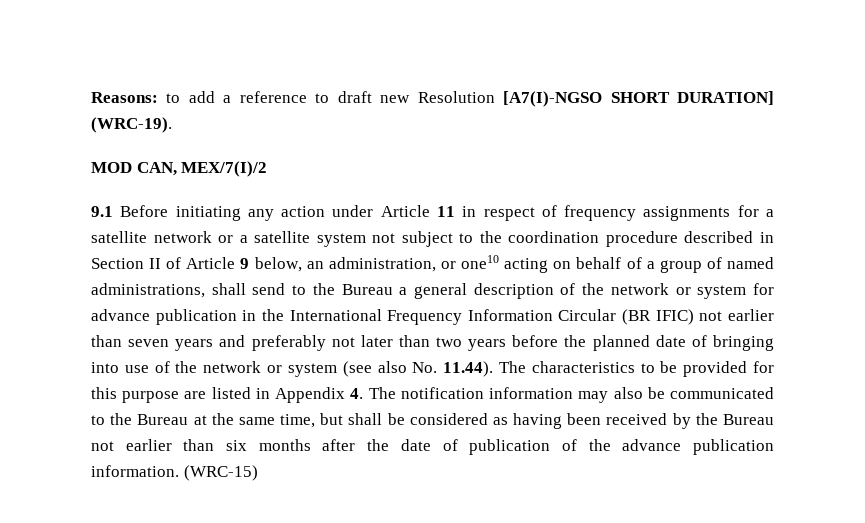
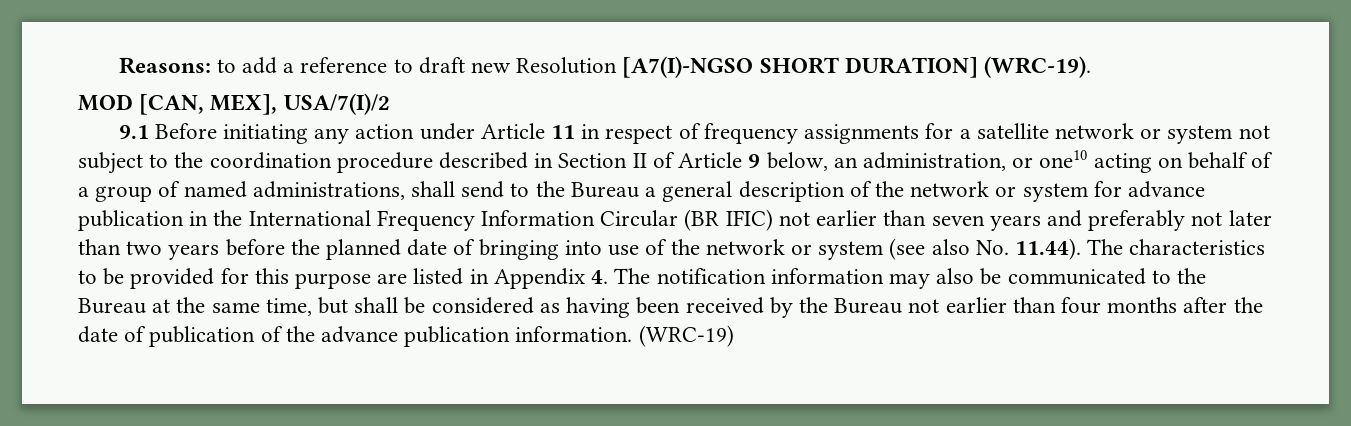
[136,161,268,177] CAN, MEX/7(I)/2 -> [139,93,390,115] [CAN, MEX], USA/7(I)/2
[239,231,311,243] a satellite -> (1162, 133) none
[226,440,248,451] six -> [1060,297,1101,314] four
[183,465,258,481] (WRC-15) -> [638,325,734,347] (WRC-19)

